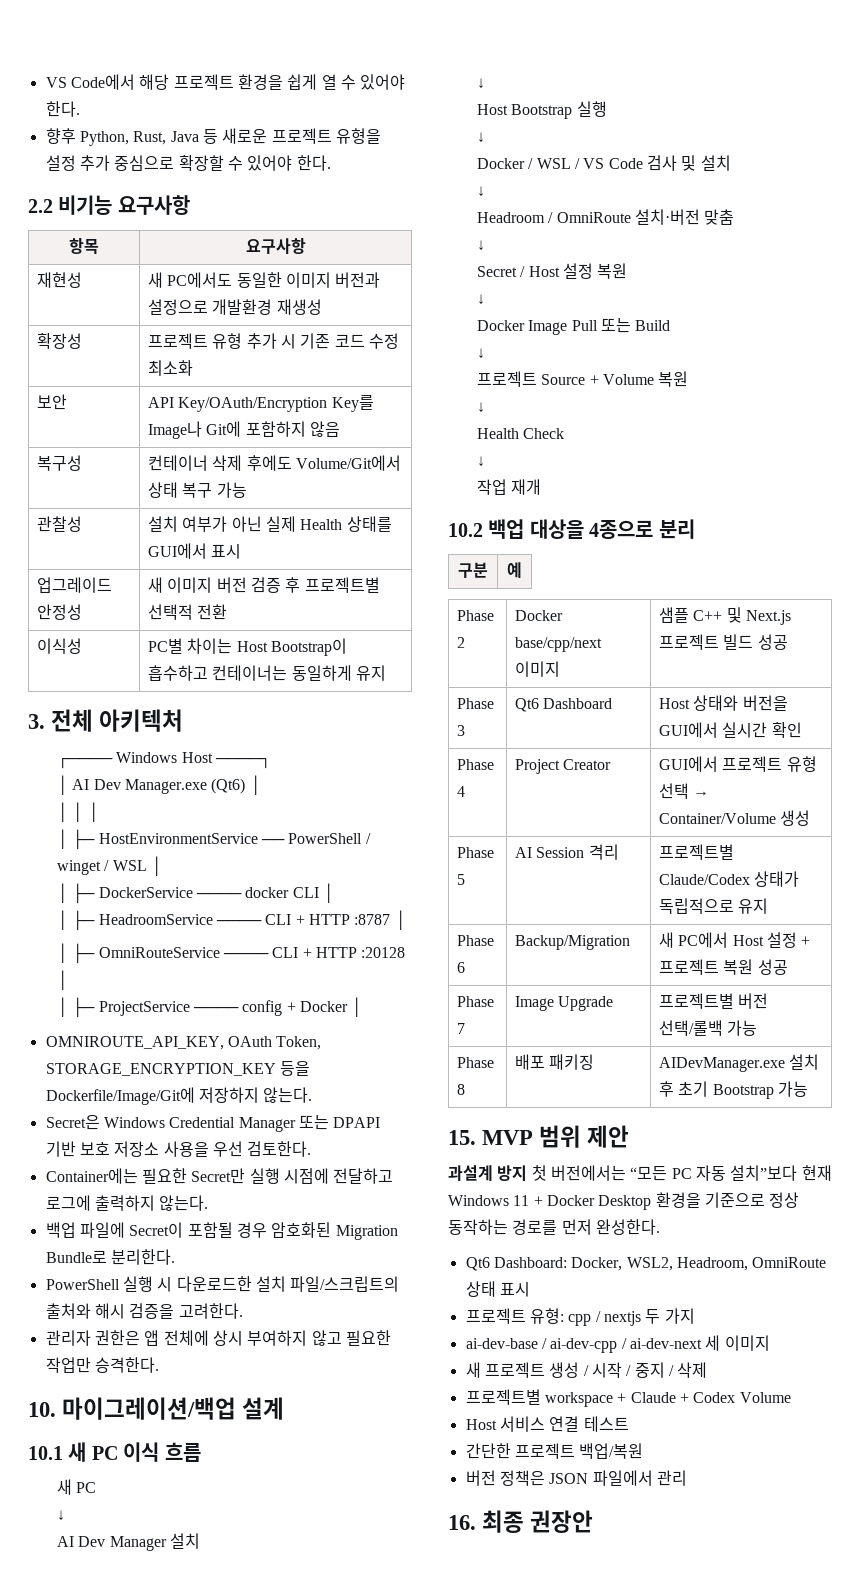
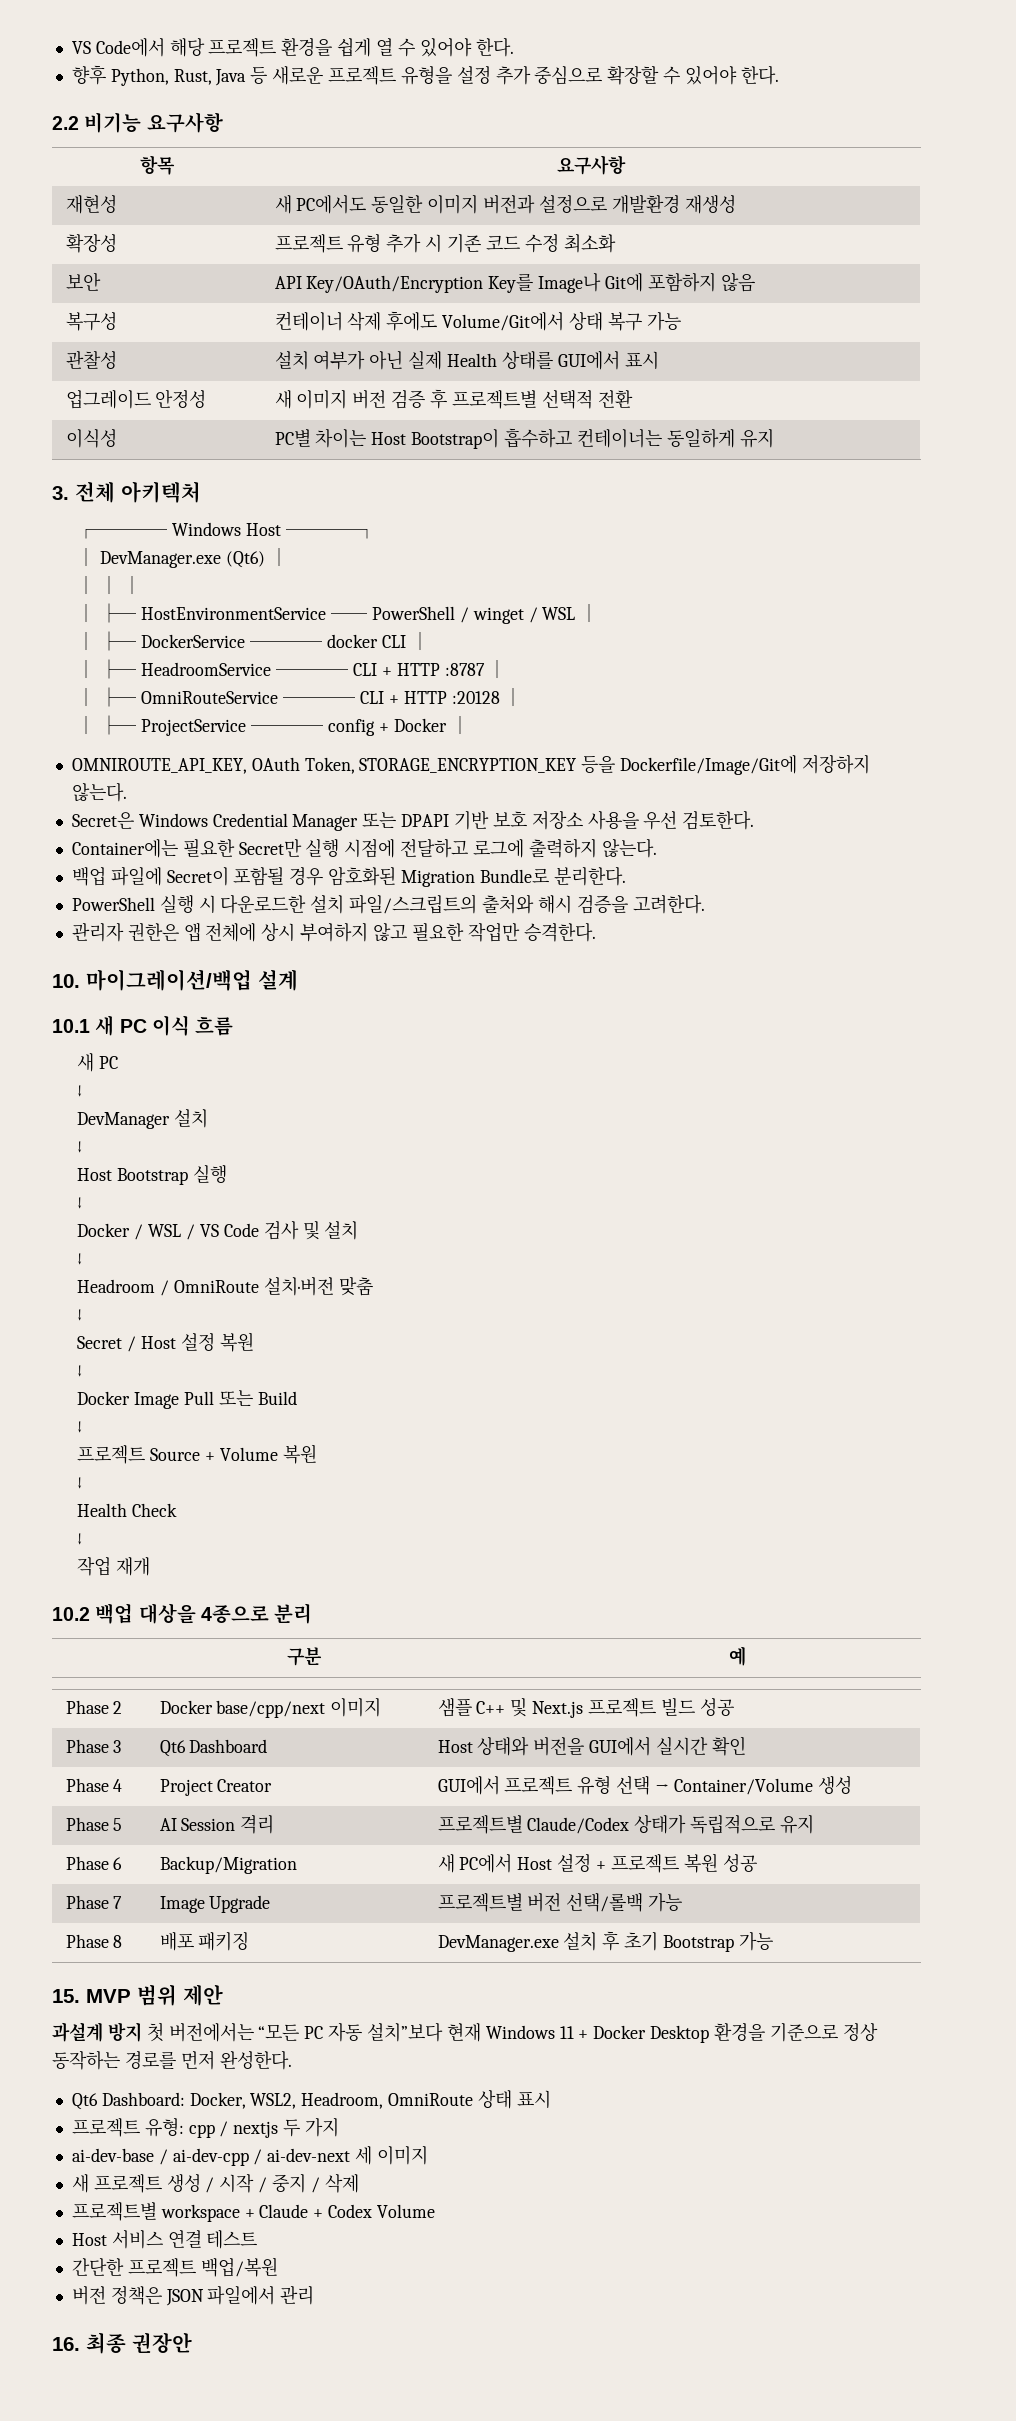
[72,779,207,794] AI Dev Manager.exe -> [100,551,222,568] DevManager.exe
[57,1536,167,1551] AI Dev Manager -> [77,1112,171,1129] DevManager
[659,1057,786,1072] AIDevManager.exe -> [437,1935,559,1952] DevManager.exe

